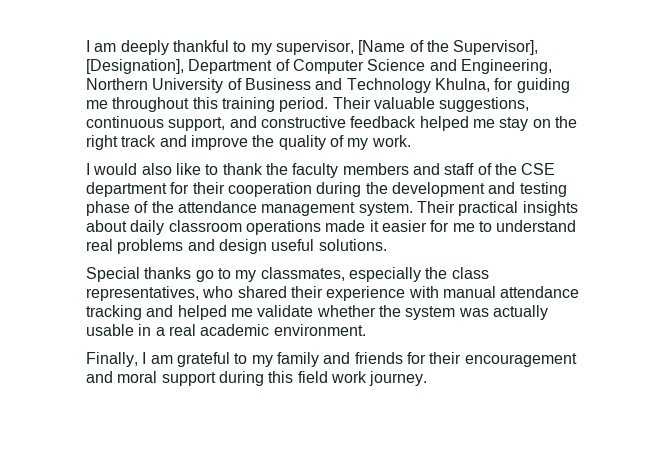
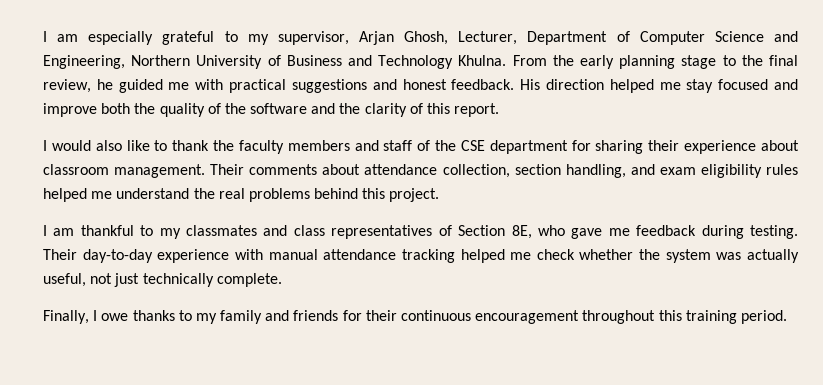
[86,40,229,55] I am deeply thankful -> [43,31,215,45] I am especially grateful
[358,40,539,55] [86,59,184,74] [Name of the Supervisor], [Designation], -> [359,31,518,45] Arjan Ghosh, Lecturer,
[434,78,570,93] [86,97,530,112] [86,116,577,131] [86,135,157,150] Khulna, for guiding me throughout this training period. Their valuable suggestions, continuous support, and constructive feedback helped me stay on the right track -> [458,55,799,69] [43,79,769,93] Khulna. From the early planning stage to the final review, he guided me with practical suggestions and honest feedback. His direction helped me stay focused
(248, 142) none -> [101,103,131,114] both
[347,135,411,150] my work. -> [224,103,500,117] the software and the clarity of this report.
[192,182,567,197] [86,201,578,216] [86,220,577,235] [86,239,387,254] [86,267,489,282] [86,286,323,301] their cooperation during the development and testing phase of the attendance management system. Their practical insights about daily classroom operations made it easier for me to understand real problems and design useful solutions. // Special thanks go to my classmates, especially the class representatives, who shared their -> [595,140,800,154] [43,164,799,178] [43,188,440,202] [43,225,798,239] [43,249,153,263] sharing their experience about classroom management. Their comments about attendance collection, section handling, and exam eligibility rules helped me understand the real problems behind this project. // I am thankful to my classmates and class representatives of Section 8E, who gave me feedback during testing. Their day-to-day
[146,305,314,320] and helped me validate -> [460,249,575,263] helped me check
[86,324,366,336] usable in a real academic environment. -> [43,273,282,287] useful, not just technically complete.
[150,352,230,367] am grateful -> [101,310,175,321] owe thanks
[464,353,577,367] [86,371,428,386] encouragement and moral support during this field work journey. -> [401,310,787,324] continuous encouragement throughout this training period.

